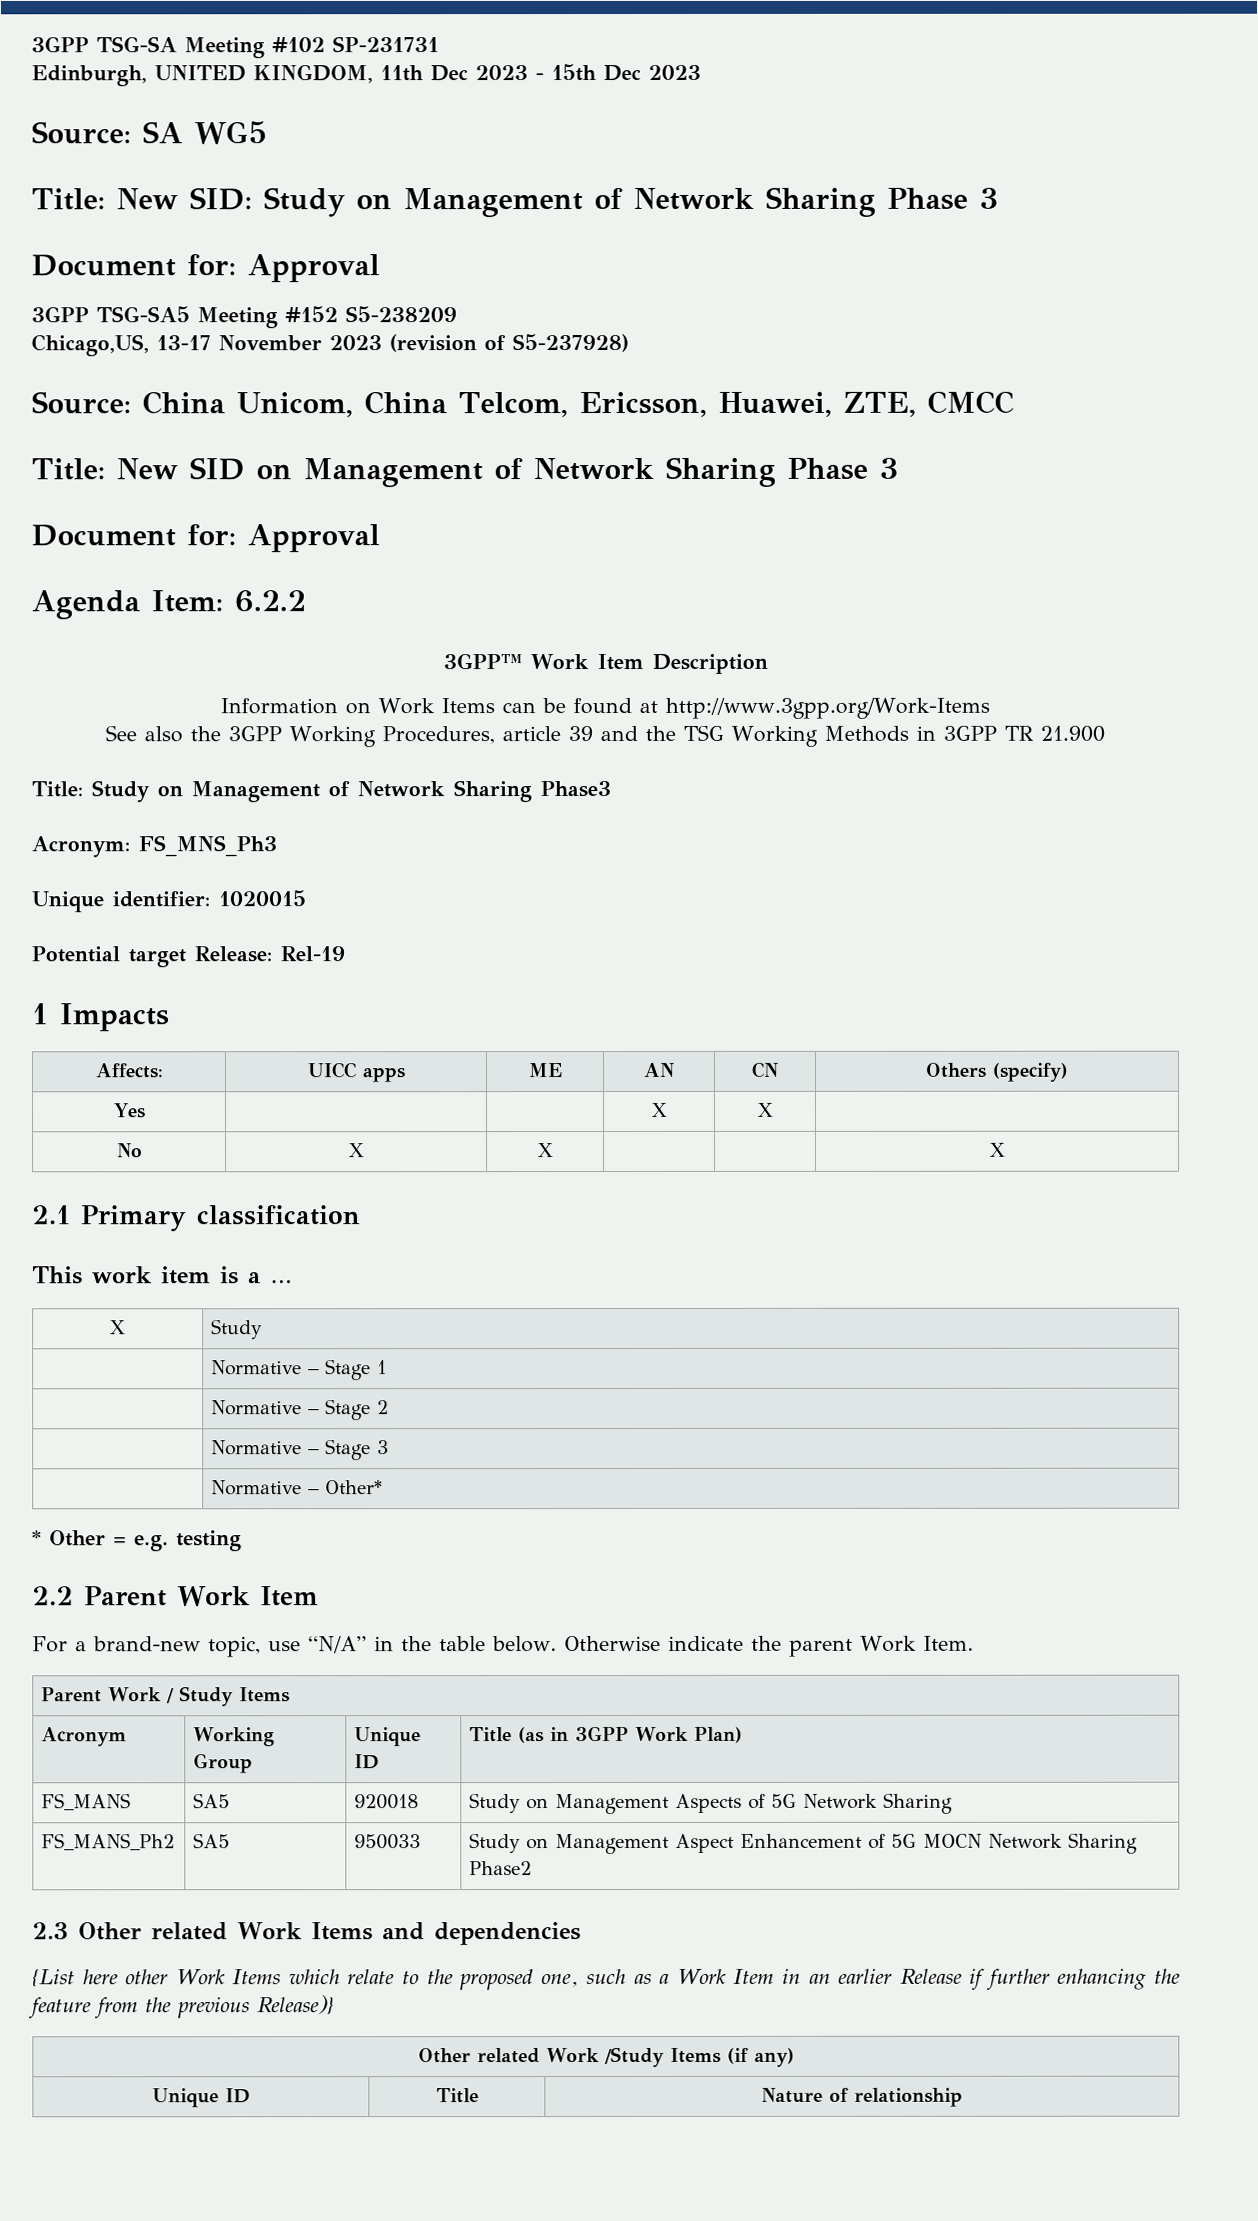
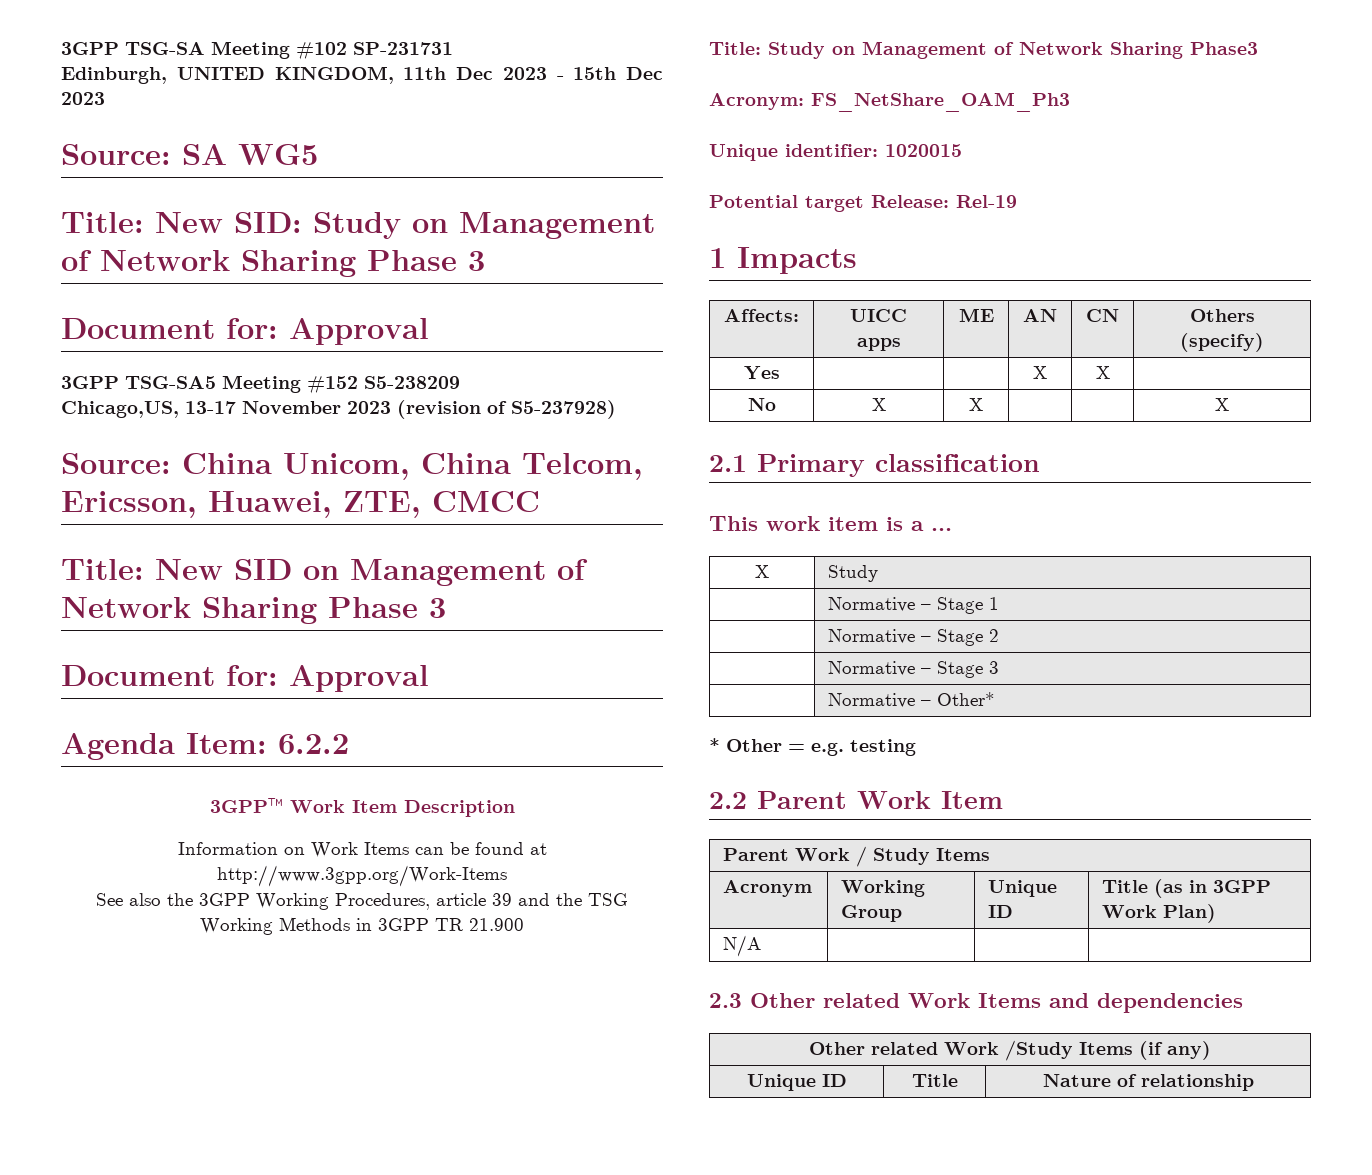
[138,835,277,857] FS_MNS_Ph3 -> [811,92,1070,112] FS_NetShare_OAM_Ph3
[32,1635,974,1658] // For a brand-new topic, use “N/A” in the table below. Otherwise indicate the parent Work Item. -> (1003, 800) none
[41,1793,132,1811] [193,1793,231,1809] [354,1794,420,1810] [469,1792,954,1815] [41,1833,176,1851] [193,1833,231,1849] [354,1834,422,1850] [469,1832,1139,1855] [469,1861,533,1876] FS_MANS | SA5 | 920018 | Study on Management Aspects of 5G Network Sharing // FS_MANS_Ph2 | SA5 | 950033 | Study on Management Aspect Enhancement of 5G MOCN Network Sharing Phase2 -> [723,935,762,957] N/A | | |
[32,1968,1181,1991] [28,1995,334,2019] // {List here other Work Items which relate to the proposed one, such as a Work Item in an earlier Release if further enhancing the feature from the previous Release)} -> (1243, 1003) none

